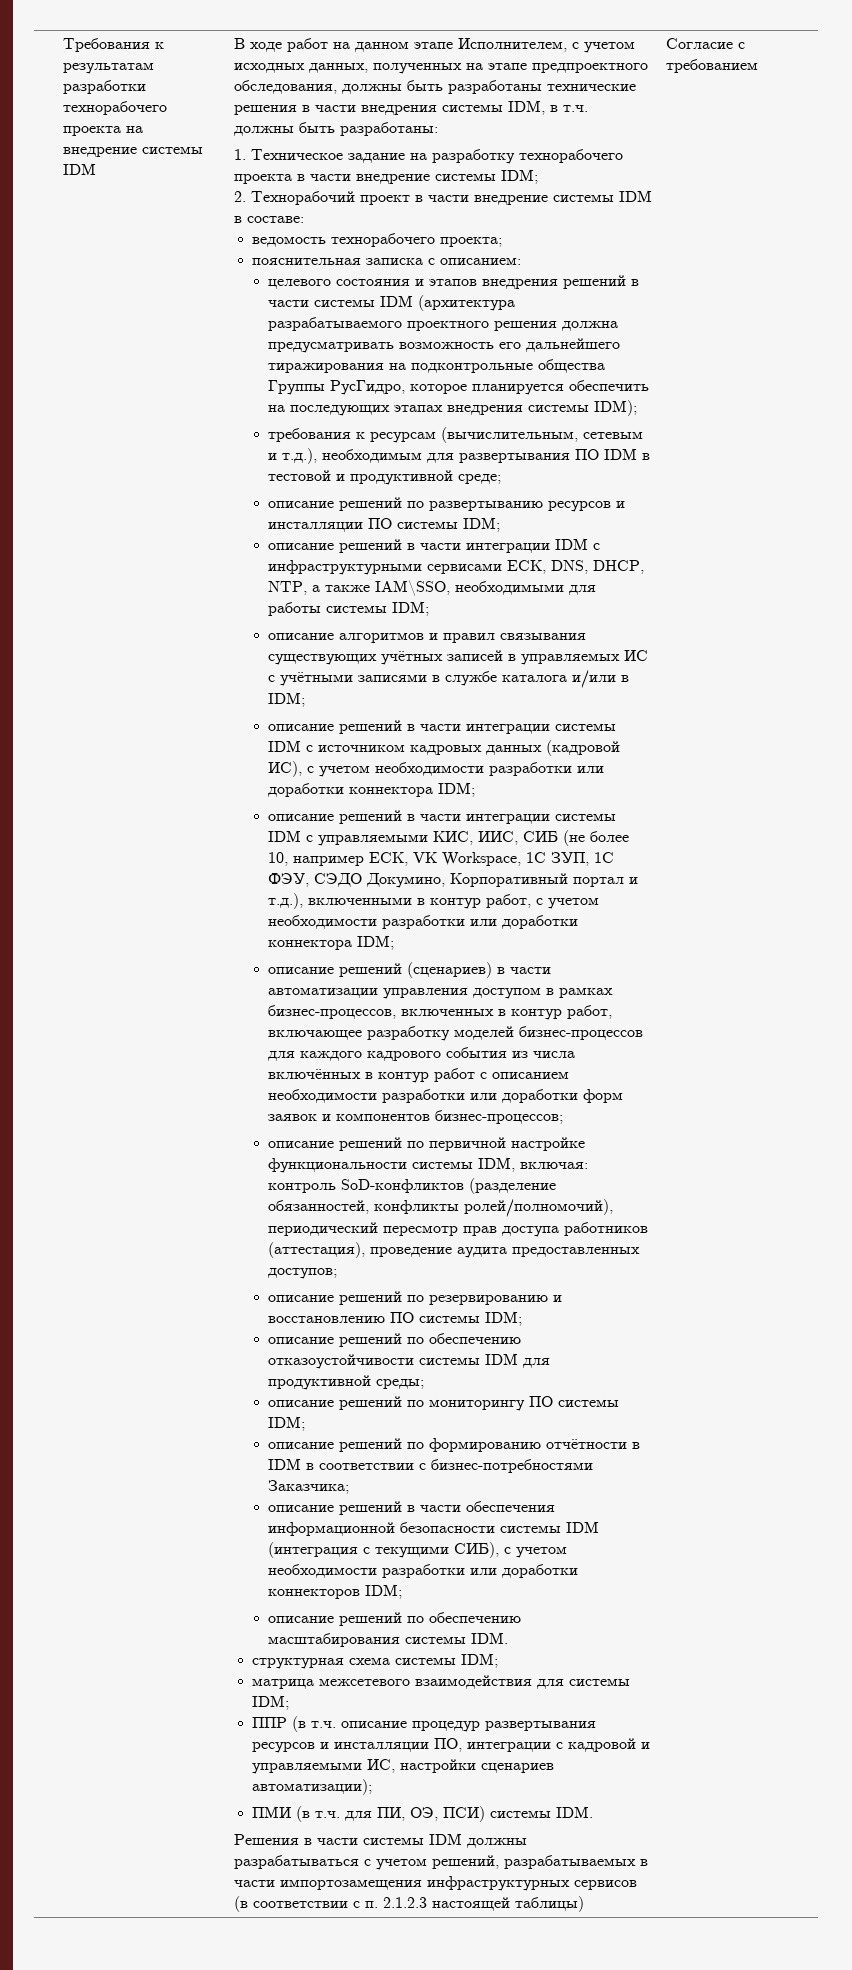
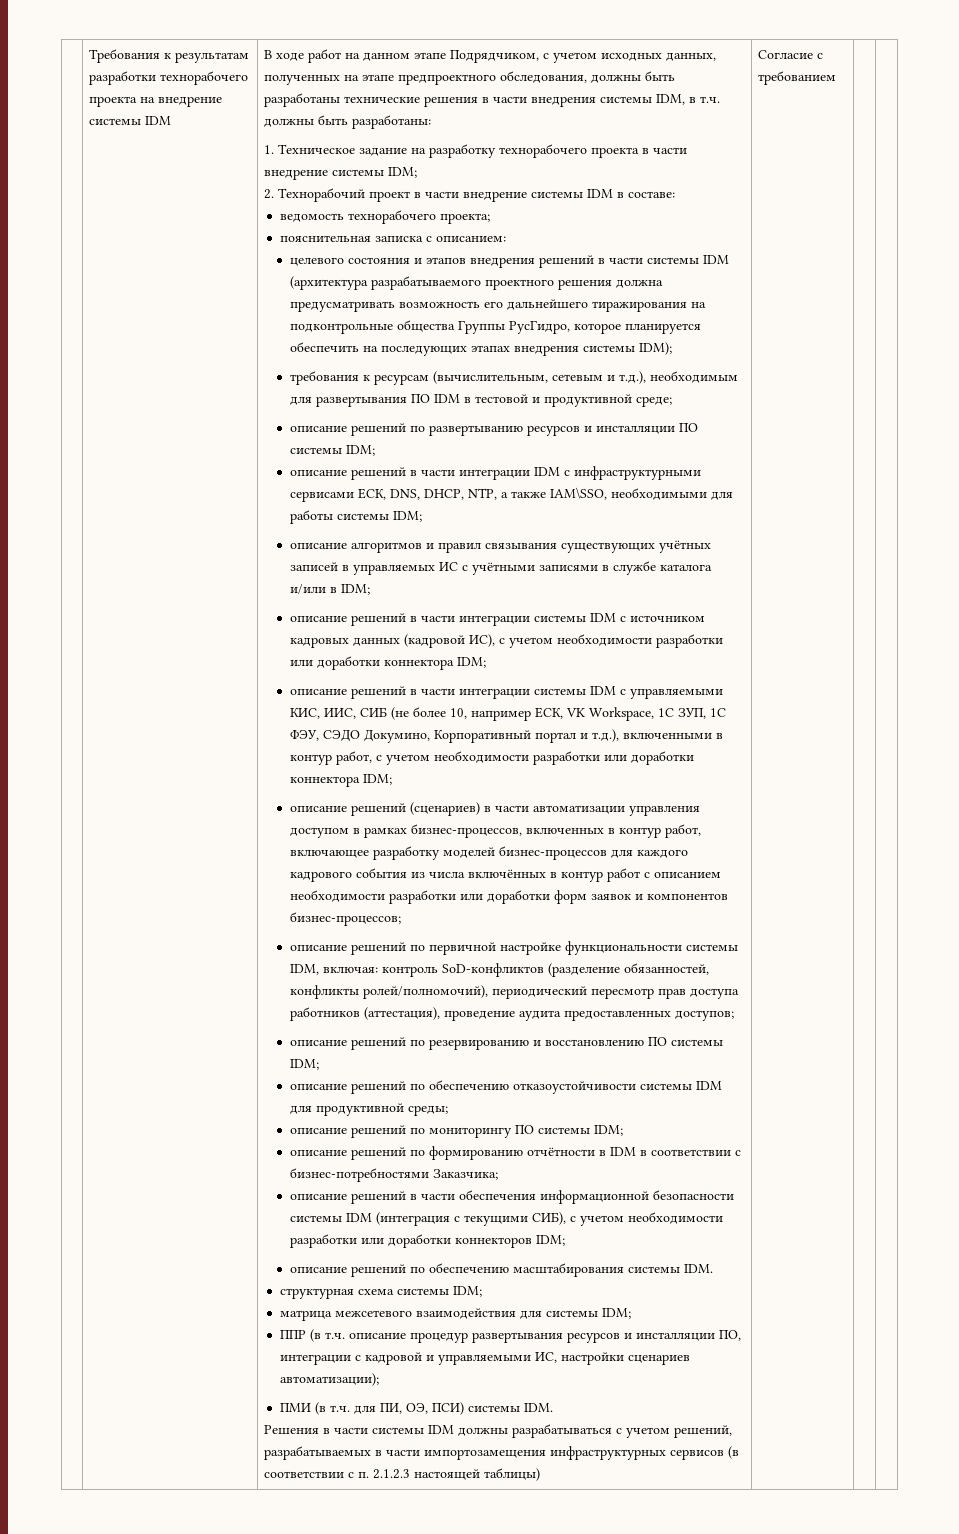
[458,38,568,52] Исполнителем, -> [450,50,540,63] Подрядчиком,

